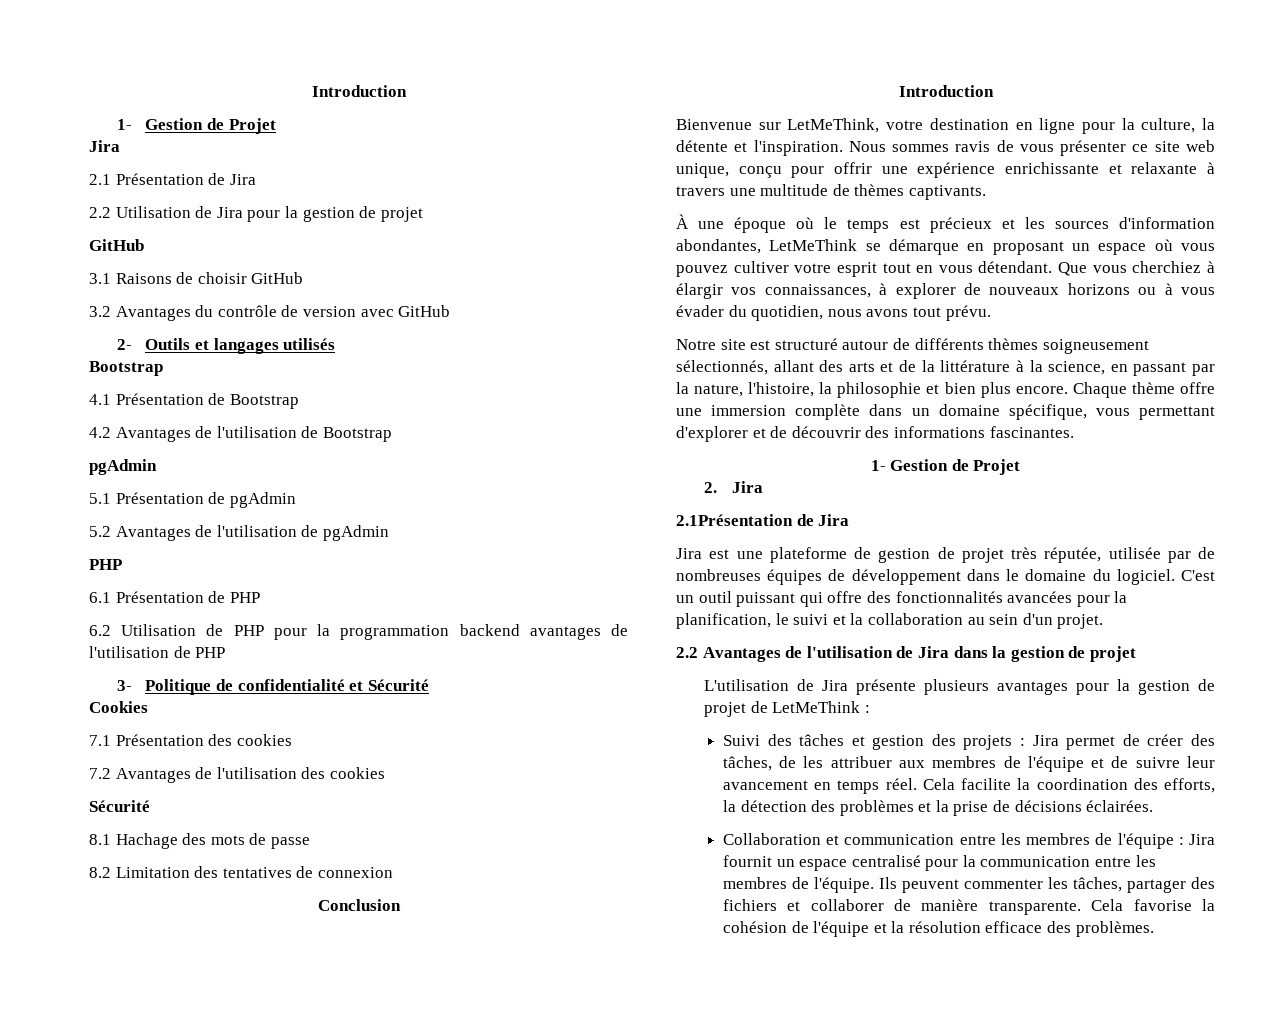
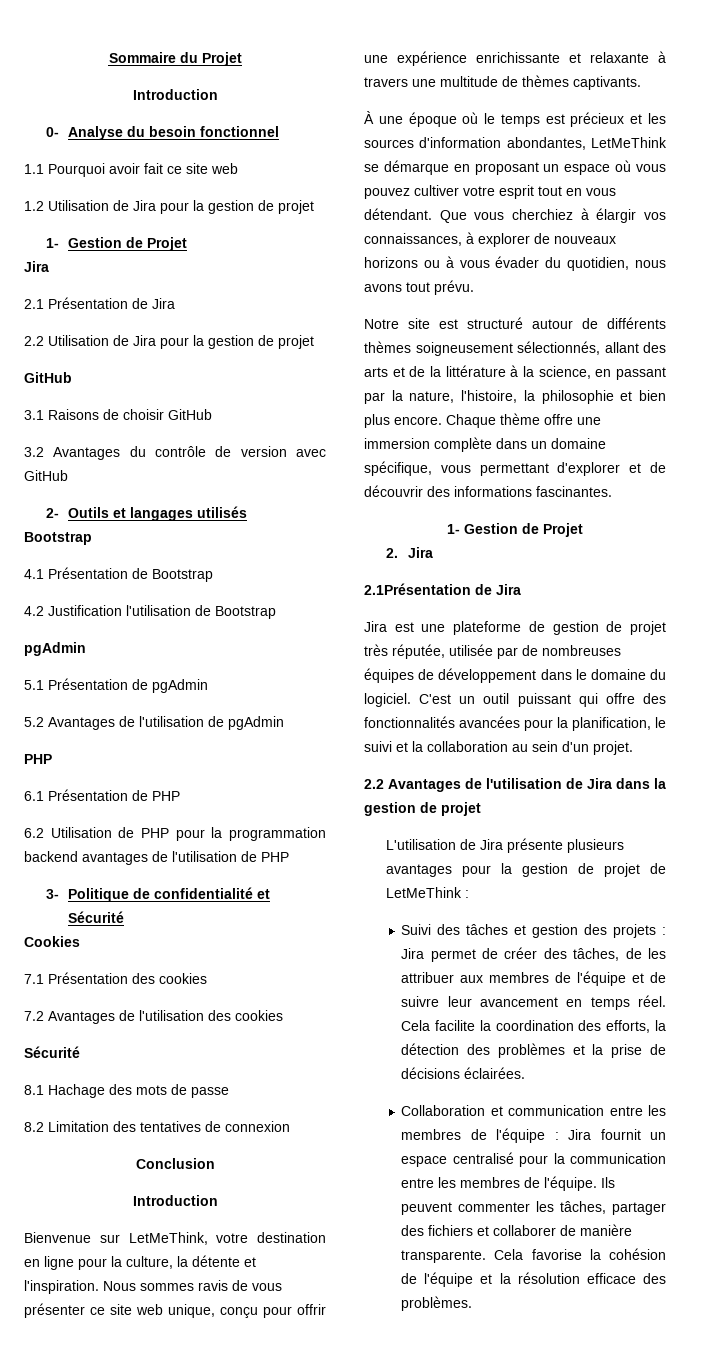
[311,85,407,97] Introduction -> [108,52,242,66] [132,89,218,100] [45,126,279,140] [24,163,238,177] [24,200,314,214] Sommaire du Projet // Introduction // 0- Analyse du besoin fonctionnel // 1.1 Pourquoi avoir fait ce site web // 1.2 Utilisation de Jira pour la gestion de projet
[115,426,213,442] Avantages de -> [48,605,122,616] Justification

